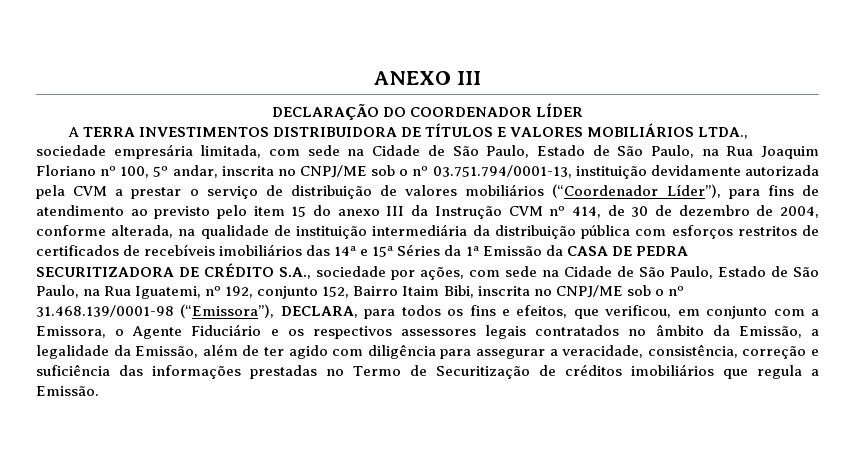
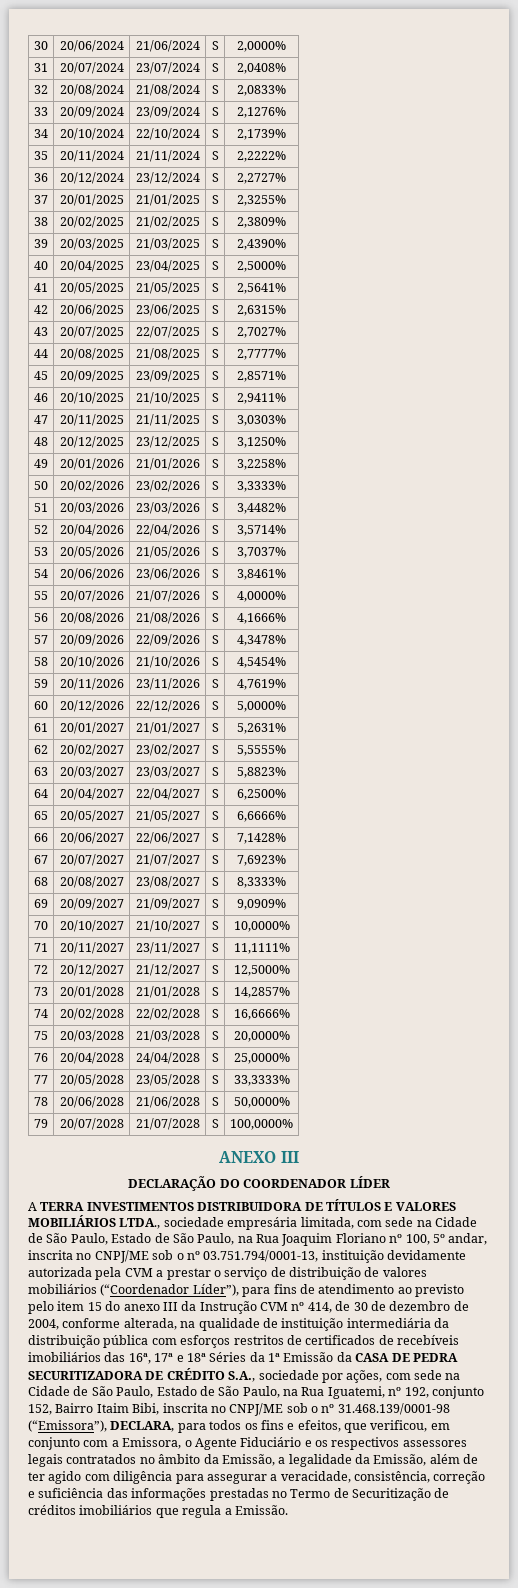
(374, 78) none -> [34,41,48,50] [59,40,124,52] [135,40,200,52] [211,41,219,50] [237,41,286,52] [34,63,48,72] [59,62,124,74] [135,62,200,74] [211,63,219,72] [237,63,286,74] [34,85,48,94] [59,84,124,96] [135,84,200,96] [211,85,219,94] [237,85,286,96] [34,107,48,116] [59,106,124,118] [135,106,200,118] [211,107,219,116] [237,107,286,118] [34,129,48,138] [59,128,124,140] [135,128,200,140] [211,129,219,138] [237,129,286,140] [34,151,48,160] [59,150,124,162] [135,150,200,162] [211,151,219,160] [237,151,286,162] [34,173,48,182] [59,172,124,184] [135,172,200,184] [211,173,219,182] [237,173,286,184] [34,195,48,204] [59,194,124,206] [135,194,200,206] [211,195,219,204] [237,195,286,206] [34,217,48,226] [59,216,124,228] [135,216,200,228] [211,217,219,226] [237,217,286,228] [34,239,48,248] [59,238,124,250] [135,238,200,250] [211,239,219,248] [237,239,286,250] [34,261,48,270] [59,260,124,272] [135,260,200,272] [211,261,219,270] [237,261,286,272] [34,283,48,292] [59,282,124,294] [135,282,200,294] [211,283,219,292] [237,283,286,294] [34,305,48,314] [59,304,124,316] [135,304,200,316] [211,305,219,314] [237,305,286,316] [34,327,48,336] [59,326,124,338] [135,326,200,338] [211,327,219,336] [237,327,286,338] [34,349,48,358] [59,348,124,360] [135,348,200,360] [211,349,219,358] [237,349,286,360] [34,371,48,380] [59,370,124,382] [135,370,200,382] [211,371,219,380] [237,371,286,382] [34,393,48,402] [59,392,124,404] [135,392,200,404] [211,393,219,402] [237,393,286,404] [34,415,48,424] [59,414,124,426] [135,414,200,426] [211,415,219,424] [237,415,286,426] [34,437,48,446] [59,436,124,448] [135,436,200,448] [211,437,219,446] [237,437,286,448] [34,459,48,468] [59,458,124,470] [135,458,200,470] [211,459,219,468] [237,459,286,470] [34,481,48,490] [59,480,124,492] [135,480,200,492] [211,481,219,490] [237,481,286,492] [34,503,48,512] [59,502,124,514] [135,502,200,514] [211,503,219,512] [237,503,286,514] [34,525,48,534] [59,524,124,536] [135,524,200,536] [211,525,219,534] [237,525,286,536] [34,547,48,556] [59,546,124,558] [135,546,200,558] [211,547,219,556] [237,547,286,558] [34,569,48,578] [59,568,124,580] [135,568,200,580] [211,569,219,578] [237,569,286,580] [34,591,48,600] [59,590,124,602] [135,590,200,602] [211,591,219,600] [237,591,286,602] [34,613,48,622] [59,612,124,624] [135,612,200,624] [211,613,219,622] [237,613,286,624] [34,635,48,644] [59,634,124,646] [135,634,200,646] [211,635,219,644] [237,635,286,646] [34,657,48,666] [59,656,124,668] [135,656,200,668] [211,657,219,666] [237,657,286,668] [34,679,48,688] [59,678,124,690] [135,678,200,690] [211,679,219,688] [237,679,286,690] [34,701,48,710] [59,700,124,712] [135,700,200,712] [211,701,219,710] [237,701,286,712] [34,723,48,732] [59,722,124,734] [135,722,200,734] [211,723,219,732] [237,723,286,734] [34,745,48,754] [59,744,124,756] [135,744,200,756] [211,745,219,754] [237,745,286,756] [34,767,48,776] [59,766,124,778] [135,766,200,778] [211,767,219,776] [237,767,286,778] [34,789,48,798] [59,788,124,800] [135,788,200,800] [211,789,219,798] [237,789,286,800] [34,811,48,820] [59,810,124,822] [135,810,200,822] [211,811,219,820] [237,811,286,822] [34,833,48,842] [59,832,124,844] [135,832,200,844] [211,833,219,842] [237,833,286,844] [34,855,48,864] [59,854,124,866] [135,854,200,866] [211,855,219,864] [237,855,286,866] [34,877,48,886] [59,876,124,888] [135,876,200,888] [211,877,219,886] [237,877,286,888] [34,899,48,908] [59,898,124,910] [135,898,200,910] [211,899,219,908] [237,899,286,910] [34,921,48,930] [59,920,124,932] [135,920,200,932] [211,921,219,930] [233,921,290,932] [34,943,48,952] [59,942,124,954] [135,942,200,954] [211,943,219,952] [233,943,290,954] [34,965,48,974] [59,964,124,976] [135,964,200,976] [211,965,219,974] [233,965,290,976] [34,987,48,996] [59,986,124,998] [135,986,200,998] [211,987,219,996] [233,987,290,998] [34,1009,48,1018] [59,1008,124,1020] [135,1008,200,1020] [211,1009,219,1018] [233,1009,290,1020] [34,1031,48,1040] [59,1030,124,1042] [135,1030,200,1042] [211,1031,219,1040] [233,1031,290,1042] [34,1053,48,1062] [59,1052,124,1064] [135,1052,200,1064] [211,1053,219,1062] [233,1053,290,1064] [34,1075,48,1084] [59,1074,124,1086] [135,1074,200,1086] [211,1075,219,1084] [233,1075,290,1086] [34,1097,48,1106] [59,1096,124,1108] [135,1096,200,1108] [211,1097,219,1106] [233,1097,290,1108] [34,1119,48,1128] [59,1118,124,1130] [135,1118,200,1130] [211,1119,219,1128] [230,1119,293,1130] 30 | 20/06/2024 | 21/06/2024 | S | 2,0000% // 31 | 20/07/2024 | 23/07/2024 | S | 2,0408% // 32 | 20/08/2024 | 21/08/2024 | S | 2,0833% // 33 | 20/09/2024 | 23/09/2024 | S | 2,1276% // 34 | 20/10/2024 | 22/10/2024 | S | 2,1739% // 35 | 20/11/2024 | 21/11/2024 | S | 2,2222% // 36 | 20/12/2024 | 23/12/2024 | S | 2,2727% // 37 | 20/01/2025 | 21/01/2025 | S | 2,3255% // 38 | 20/02/2025 | 21/02/2025 | S | 2,3809% // 39 | 20/03/2025 | 21/03/2025 | S | 2,4390% // 40 | 20/04/2025 | 23/04/2025 | S | 2,5000% // 41 | 20/05/2025 | 21/05/2025 | S | 2,5641% // 42 | 20/06/2025 | 23/06/2025 | S | 2,6315% // 43 | 20/07/2025 | 22/07/2025 | S | 2,7027% // 44 | 20/08/2025 | 21/08/2025 | S | 2,7777% // 45 | 20/09/2025 | 23/09/2025 | S | 2,8571% // 46 | 20/10/2025 | 21/10/2025 | S | 2,9411% // 47 | 20/11/2025 | 21/11/2025 | S | 3,0303% // 48 | 20/12/2025 | 23/12/2025 | S | 3,1250% // 49 | 20/01/2026 | 21/01/2026 | S | 3,2258% // 50 | 20/02/2026 | 23/02/2026 | S | 3,3333% // 51 | 20/03/2026 | 23/03/2026 | S | 3,4482% // 52 | 20/04/2026 | 22/04/2026 | S | 3,5714% // 53 | 20/05/2026 | 21/05/2026 | S | 3,7037% // 54 | 20/06/2026 | 23/06/2026 | S | 3,8461% // 55 | 20/07/2026 | 21/07/2026 | S | 4,0000% // 56 | 20/08/2026 | 21/08/2026 | S | 4,1666% // 57 | 20/09/2026 | 22/09/2026 | S | 4,3478% // 58 | 20/10/2026 | 21/10/2026 | S | 4,5454% // 59 | 20/11/2026 | 23/11/2026 | S | 4,7619% // 60 | 20/12/2026 | 22/12/2026 | S | 5,0000% // 61 | 20/01/2027 | 21/01/2027 | S | 5,2631% // 62 | 20/02/2027 | 23/02/2027 | S | 5,5555% // 63 | 20/03/2027 | 23/03/2027 | S | 5,8823% // 64 | 20/04/2027 | 22/04/2027 | S | 6,2500% // 65 | 20/05/2027 | 21/05/2027 | S | 6,6666% // 66 | 20/06/2027 | 22/06/2027 | S | 7,1428% // 67 | 20/07/2027 | 21/07/2027 | S | 7,6923% // 68 | 20/08/2027 | 23/08/2027 | S | 8,3333% // 69 | 20/09/2027 | 21/09/2027 | S | 9,0909% // 70 | 20/10/2027 | 21/10/2027 | S | 10,0000% // 71 | 20/11/2027 | 23/11/2027 | S | 11,1111% // 72 | 20/12/2027 | 21/12/2027 | S | 12,5000% // 73 | 20/01/2028 | 21/01/2028 | S | 14,2857% // 74 | 20/02/2028 | 22/02/2028 | S | 16,6666% // 75 | 20/03/2028 | 21/03/2028 | S | 20,0000% // 76 | 20/04/2028 | 24/04/2028 | S | 25,0000% // 77 | 20/05/2028 | 23/05/2028 | S | 33,3333% // 78 | 20/06/2028 | 21/06/2028 | S | 50,0000% // 79 | 20/07/2028 | 21/07/2028 | S | 100,0000% //
[334,246,394,257] 14ª e 15ª -> [128,1353,206,1364] 16ª, 17ª e 18ª

